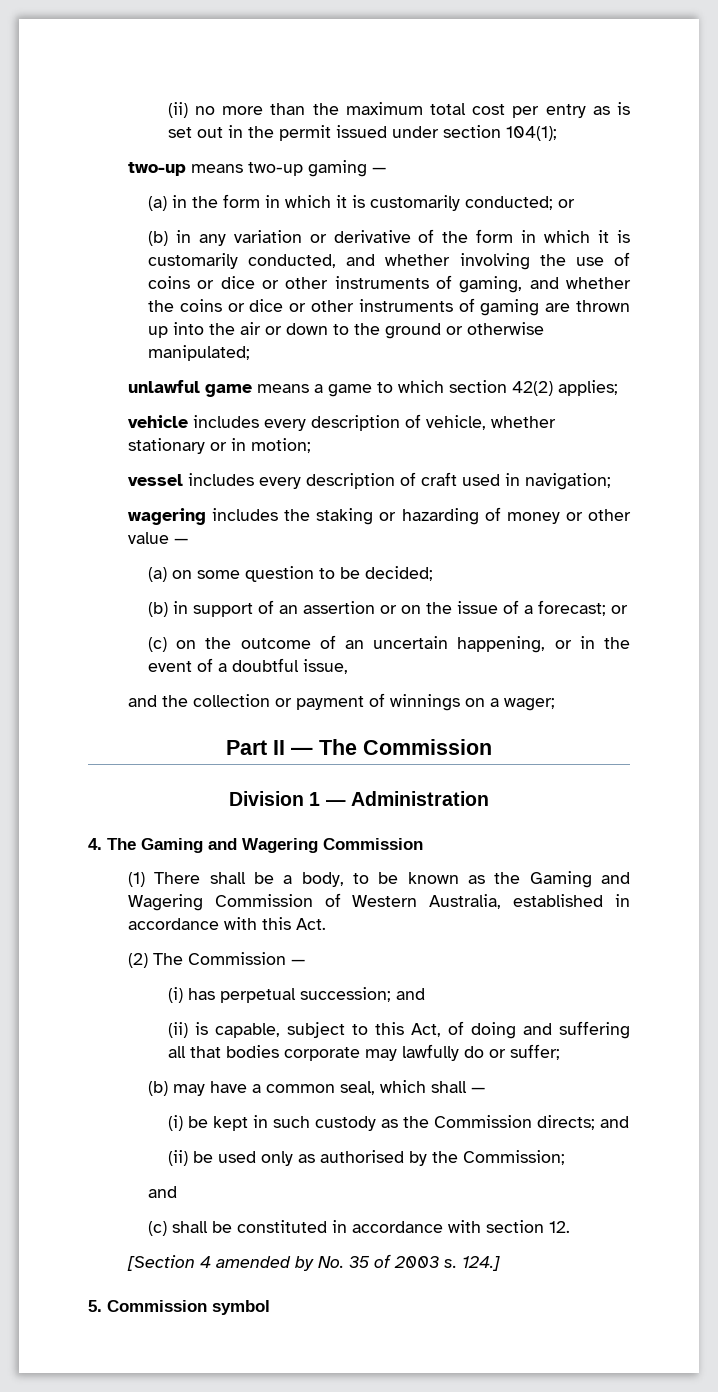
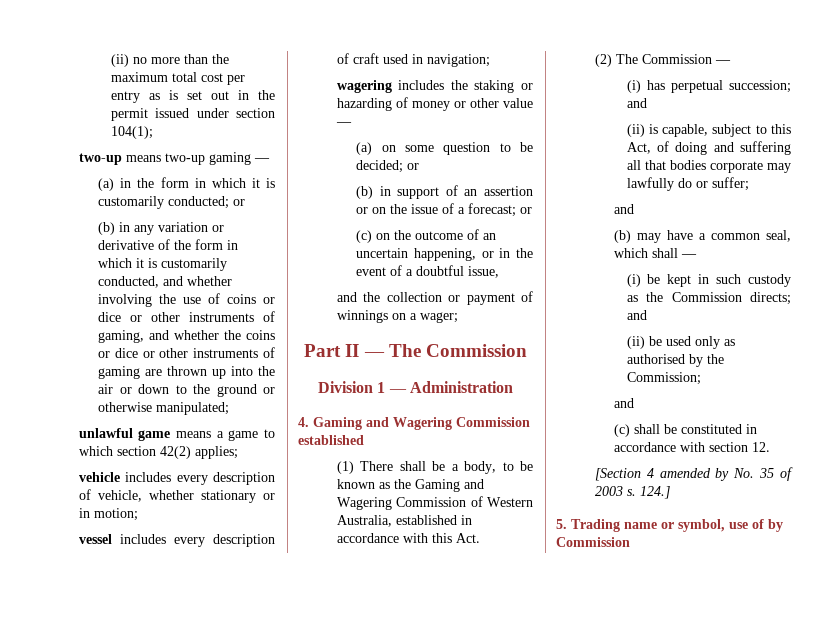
(433, 573) none -> [407,163,420,170] or
[107,838,423,853] The Gaming and Wagering Commission -> [313,417,530,430] [298,435,364,445] Gaming and Wagering Commission established
(560, 1052) none -> [614,204,635,214] // and
[107,1300,270,1315] Commission symbol -> [571,519,783,532] [556,537,630,547] Trading name or symbol, use of by Commission

